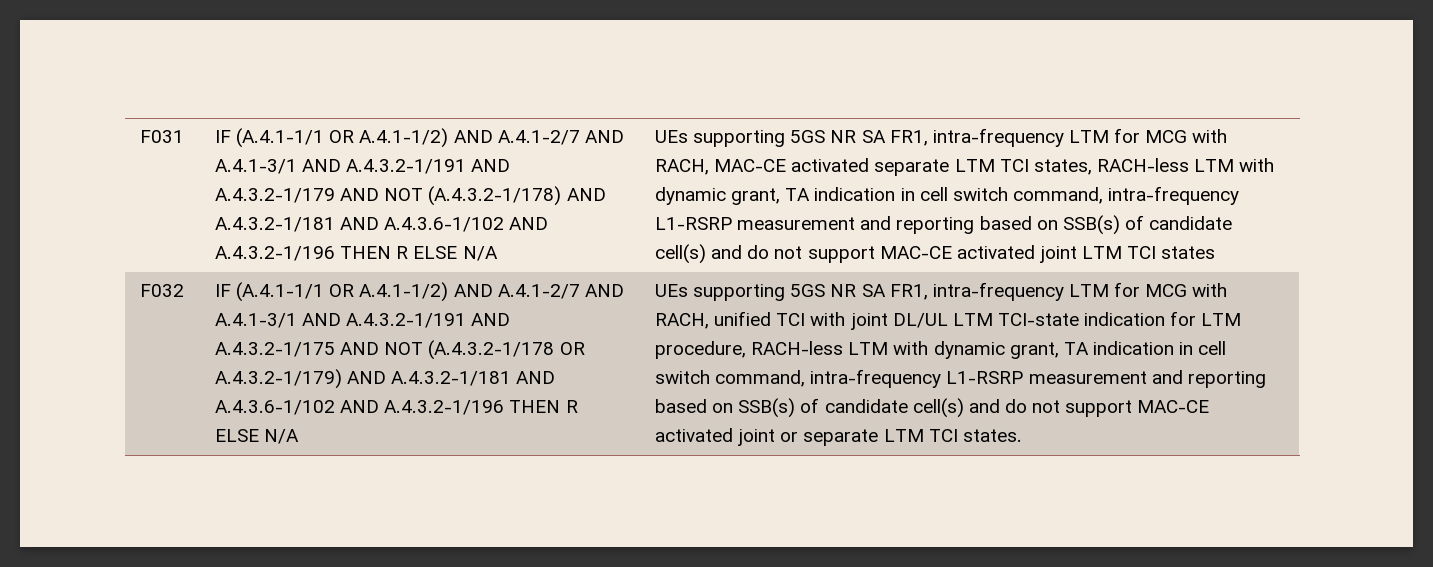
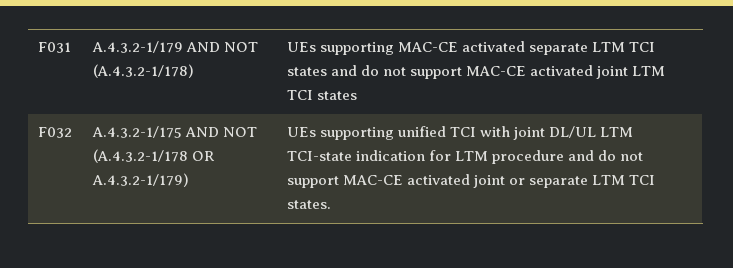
[215,128,624,148] [215,159,511,174] [215,186,606,206] [215,217,549,232] [215,246,498,261] [655,128,1228,147] [655,159,710,175] IF (A.4.1-1/1 OR A.4.1-1/2) AND A.4.1-2/7 AND A.4.1-3/1 AND A.4.3.2-1/191 AND A.4.3.2-1/179 AND NOT (A.4.3.2-1/178) AND A.4.3.2-1/181 AND A.4.3.6-1/102 AND A.4.3.2-1/196 THEN R ELSE N/A | UEs supporting 5GS NR SA FR1, intra-frequency LTM for MCG with RACH, -> [92,41,259,53] [93,64,195,78] [287,42,395,55] A.4.3.2-1/179 AND NOT (A.4.3.2-1/178) | UEs supporting
[1033,158,1275,175] [655,186,1240,205] [655,215,1233,235] [655,244,707,264] states, RACH-less LTM with dynamic grant, TA indication in cell switch command, intra-frequency L1-RSRP measurement and reporting based on SSB(s) of candidate cell(s) -> [287,67,328,76] states
[215,282,624,302] [215,313,511,328] IF (A.4.1-1/1 OR A.4.1-1/2) AND A.4.1-2/7 AND A.4.1-3/1 AND A.4.3.2-1/191 AND -> (73, 132) none
[347,371,556,386] [215,400,578,415] [215,429,300,444] [655,282,1228,301] [655,313,710,329] AND A.4.3.2-1/181 AND A.4.3.6-1/102 AND A.4.3.2-1/196 THEN R ELSE N/A | UEs supporting 5GS NR SA FR1, intra-frequency LTM for MCG with RACH, -> [287,127,395,140] | UEs supporting
[655,341,1227,359] [655,369,1266,388] [655,398,964,418] procedure, RACH-less LTM with dynamic grant, TA indication in cell switch command, intra-frequency L1-RSRP measurement and reporting based on SSB(s) of candidate cell(s) -> [492,150,565,164] procedure

